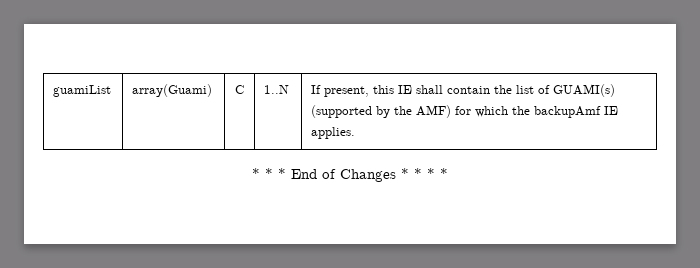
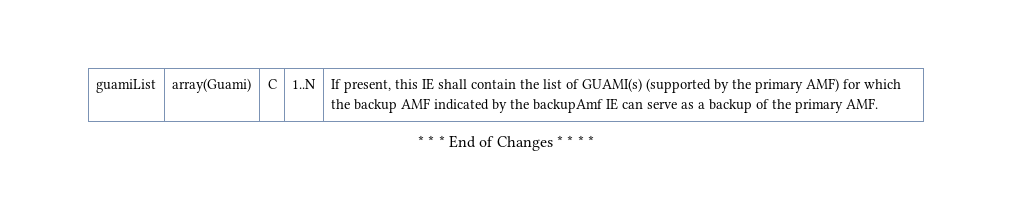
(413, 110) none -> [754,79,803,93] primary
[534,106,619,118] [311,127,356,139] backupAmf IE applies. -> [353,98,878,113] backup AMF indicated by the backupAmf IE can serve as a backup of the primary AMF.

